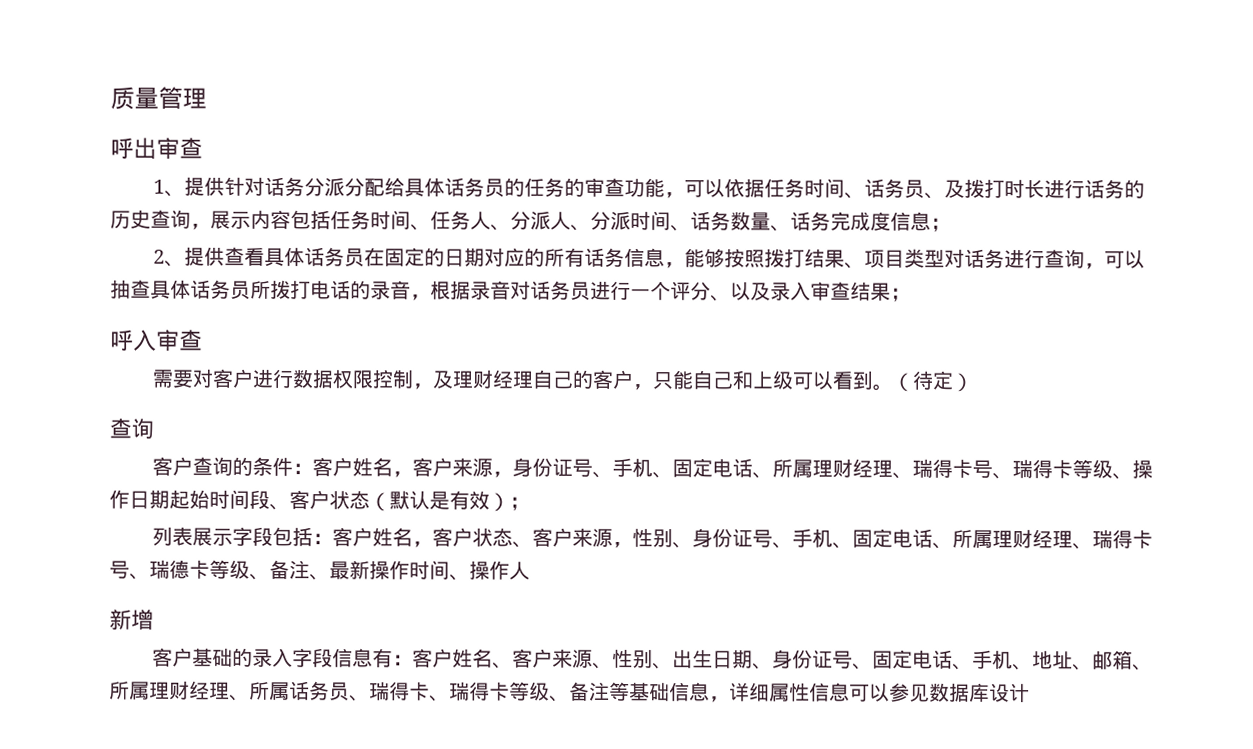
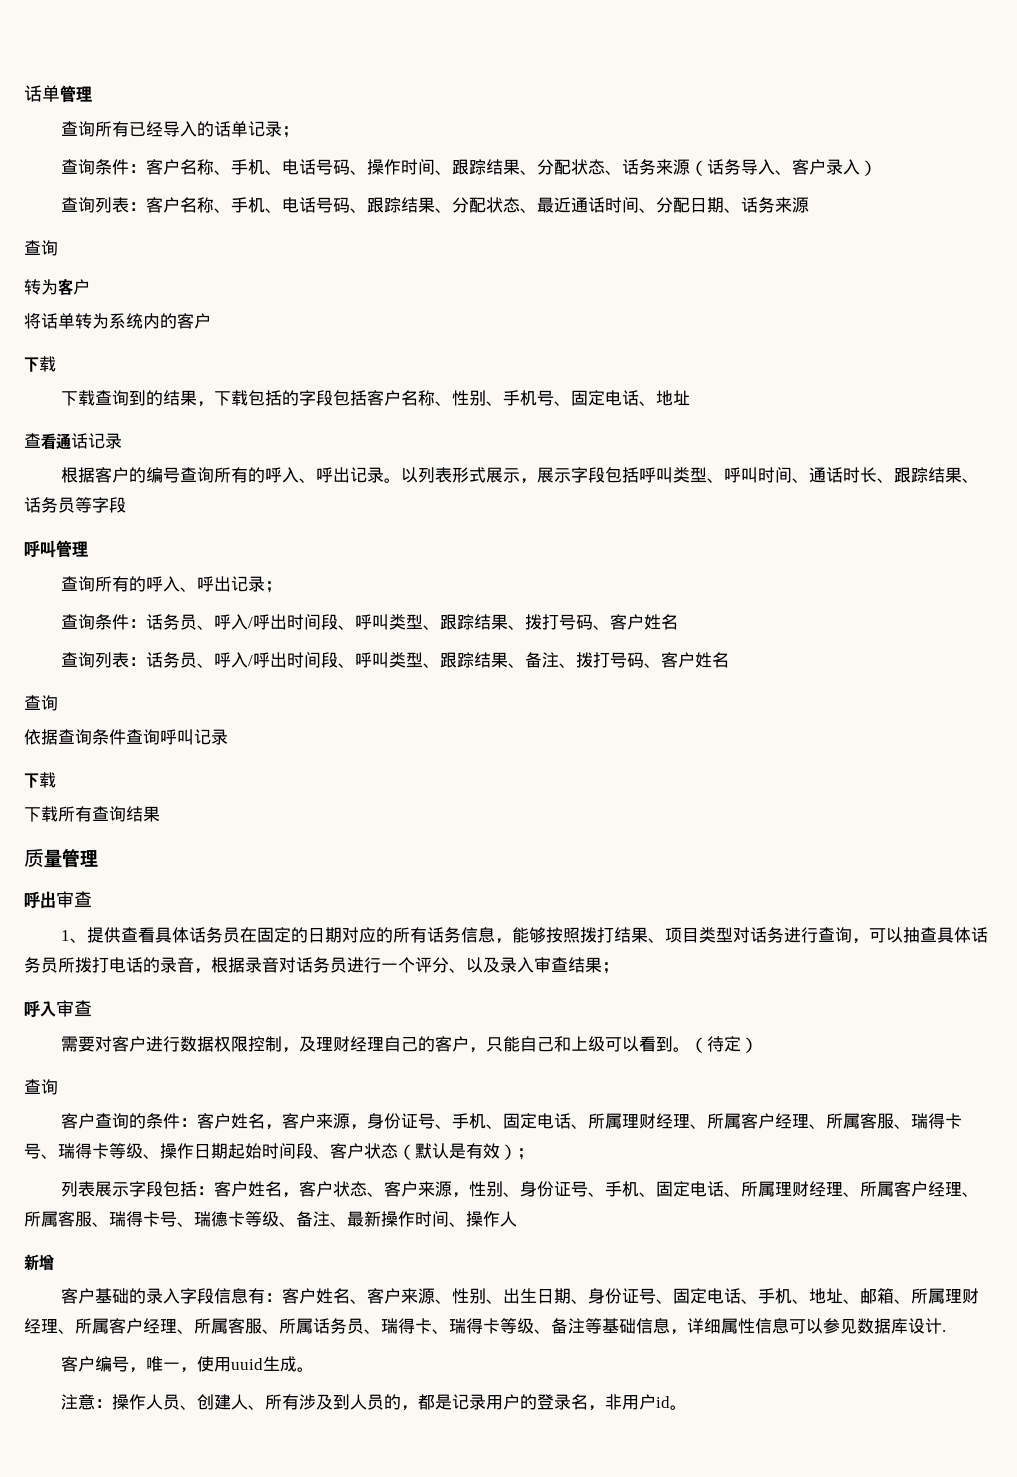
(110, 98) none -> [24,85,92,103] [61,121,300,138] [61,159,878,176] [61,197,810,213] [24,240,58,256] [24,279,90,295] [24,313,211,329] [24,356,56,372] [61,390,691,407] [24,433,122,450] [61,467,980,484] [24,497,126,513] [24,540,88,558] [61,576,283,593] [61,614,679,630] [61,652,730,668] [24,695,58,711] [24,729,228,745] [24,772,56,788] [24,806,160,822] 话单管理 // 查询所有已经导入的话单记录； // 查询条件：客户名称、手机、电话号码、操作时间、跟踪结果、分配状态、话务来源（话务导入、客户录入） // 查询列表：客户名称、手机、电话号码、跟踪结果、分配状态、最近通话时间、分配日期、话务来源 // 查询 // 转为客户 // 将话单转为系统内的客户 // 下载 // 下载查询到的结果，下载包括的字段包括客户名称、性别、手机号、固定电话、地址 // 查看通话记录 // 根据客户的编号查询所有的呼入、呼出记录。以列表形式展示，展示字段包括呼叫类型、呼叫时间、通话时长、跟踪结果、话务员等字段 // 呼叫管理 // 查询所有的呼入、呼出记录； // 查询条件：话务员、呼入/呼出时间段、呼叫类型、跟踪结果、拨打号码、客户姓名 // 查询列表：话务员、呼入/呼出时间段、呼叫类型、跟踪结果、备注、拨打号码、客户姓名 // 查询 // 依据查询条件查询呼叫记录 // 下载 // 下载所有查询结果 //
[223,176,1145,199] [110,209,951,232] [152,246,225,267] 针对话务分派分配给具体话务员的任务的审查功能，可以依据任务时间、话务员、及拨打时长进行话务的历史查询，展示内容包括任务时间、任务人、分派人、分派时间、话务数量、话务完成度信息； // 2、提供 -> (122, 935) none
(913, 475) none -> [707,1113,912,1129] 所属客户经理、所属客服、
(1093, 546) none -> [860,1181,980,1197] [24,1211,109,1227] 所属客户经理、所属客服、
(290, 691) none -> [109,1318,313,1334] 客户经理、所属客服、所属
(1030, 693) none -> [942,1330,946,1332] [61,1356,315,1373] [61,1394,688,1411] . // 客户编号，唯一，使用uuid生成。 // 注意：操作人员、创建人、所有涉及到人员的，都是记录用户的登录名，非用户id。

